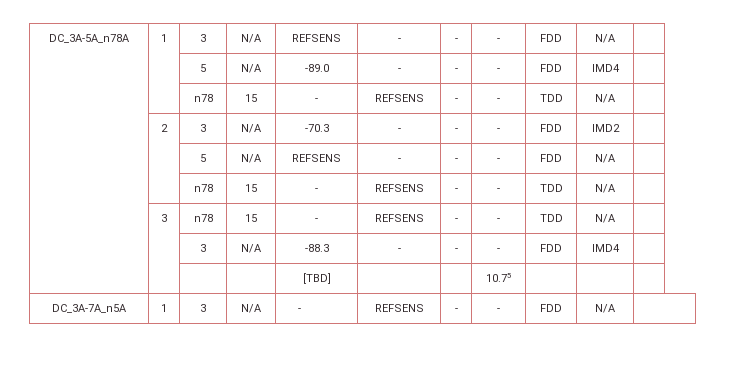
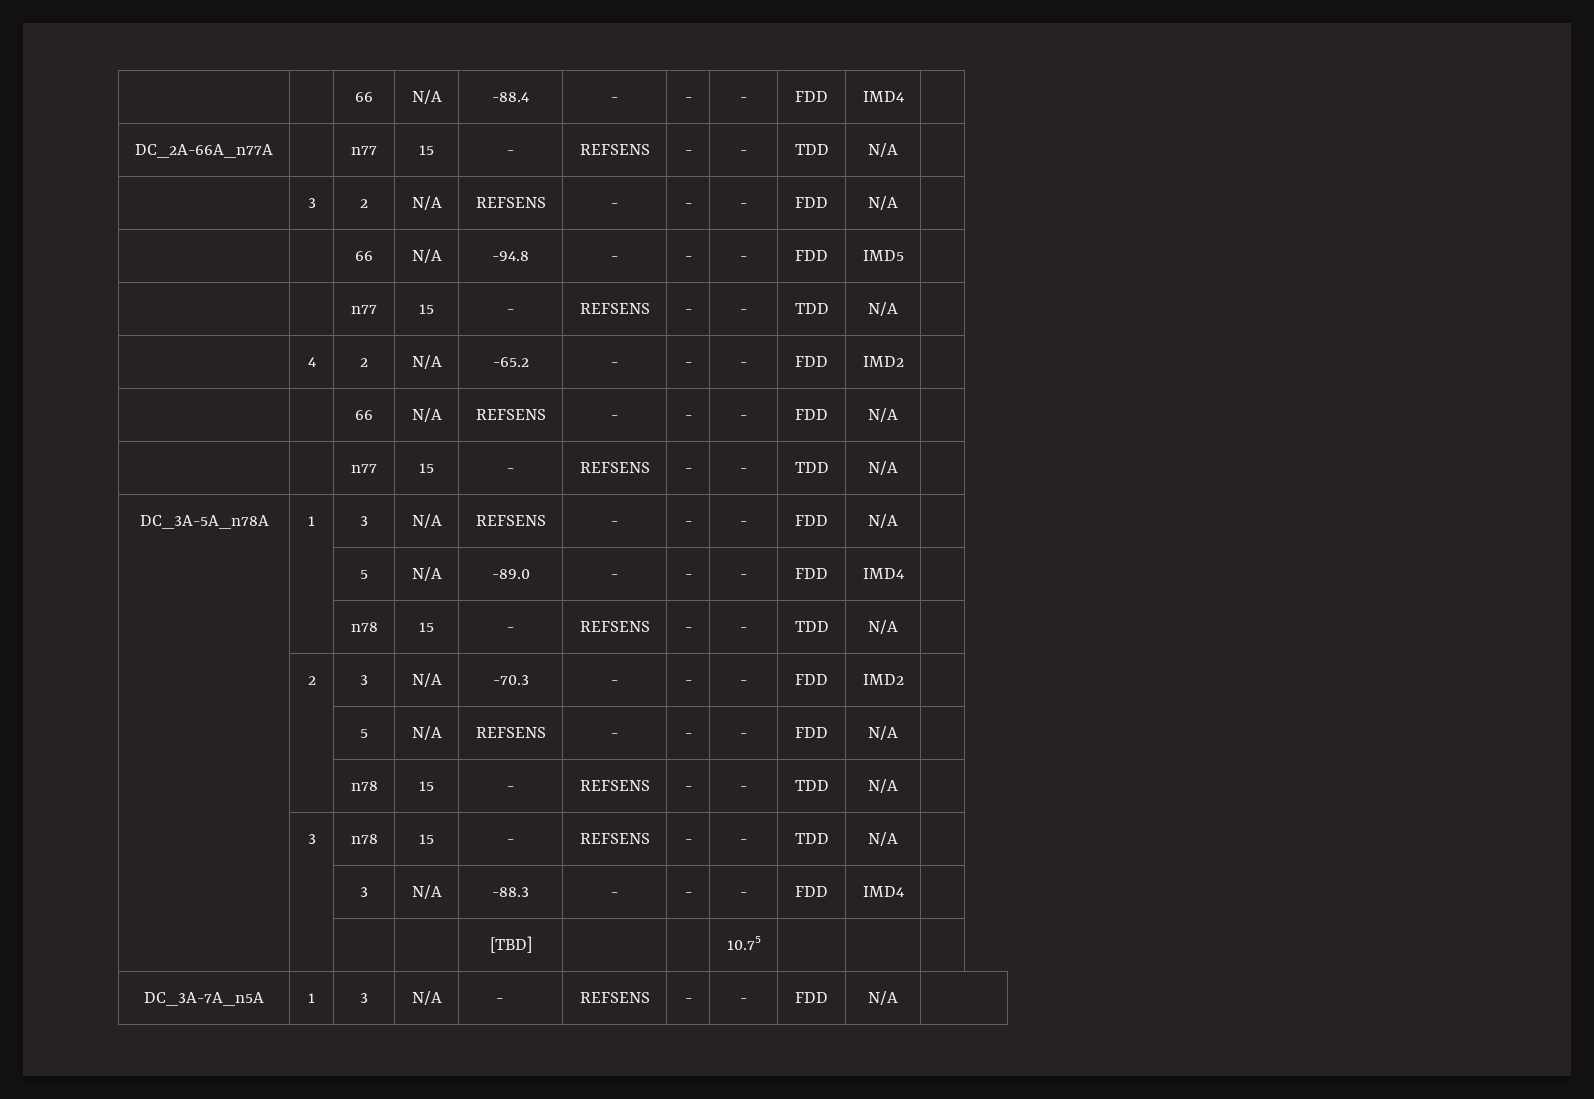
(49, 38) none -> [355,92,373,102] [411,90,442,104] [492,92,529,102] [611,97,618,102] [684,97,692,102] [740,97,747,102] [795,91,828,102] [862,91,904,102] [135,144,273,158] [351,146,377,155] [419,145,434,155] [507,150,514,155] [579,144,650,155] [684,150,692,155] [740,150,747,155] [794,144,829,155] [868,143,898,157] [307,198,316,208] [360,199,368,208] [411,196,442,210] [475,197,546,208] [611,203,618,208] [684,203,692,208] [740,203,747,208] [795,197,828,208] [868,196,898,210] [355,251,373,261] [411,249,442,263] [492,251,529,261] [611,256,618,261] [684,256,692,261] [740,256,747,261] [795,250,828,261] [862,250,904,261] [351,305,377,314] [419,304,434,314] [507,309,514,314] [579,303,650,314] [684,309,692,314] [740,309,747,314] [794,303,829,314] [868,302,898,316] [307,357,316,367] [360,358,368,367] [411,355,442,369] [492,357,529,367] [611,362,618,367] [684,362,692,367] [740,362,747,367] [795,356,828,367] [862,356,904,367] [355,410,373,420] [411,408,442,422] [475,409,546,420] [611,415,618,420] [684,415,692,420] [740,415,747,420] [795,409,828,420] [868,408,898,422] [351,464,377,473] [419,463,434,473] [507,468,514,473] [579,462,650,473] [684,468,692,473] [740,468,747,473] [794,462,829,473] [868,461,898,475] | | 66 | N/A | -88.4 | - | - | - | FDD | IMD4 | // DC_2A-66A_n77A | | n77 | 15 | - | REFSENS | - | - | TDD | N/A | // | 3 | 2 | N/A | REFSENS | - | - | - | FDD | N/A | // | | 66 | N/A | -94.8 | - | - | - | FDD | IMD5 | // | | n77 | 15 | - | REFSENS | - | - | TDD | N/A | // | 4 | 2 | N/A | -65.2 | - | - | - | FDD | IMD2 | // | | 66 | N/A | REFSENS | - | - | - | FDD | N/A | // | | n77 | 15 | - | REFSENS | - | - | TDD | N/A | //

